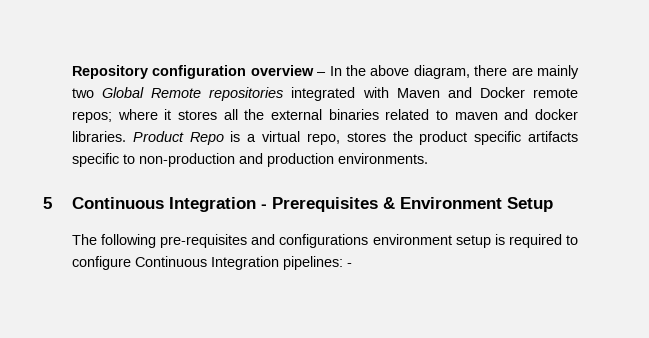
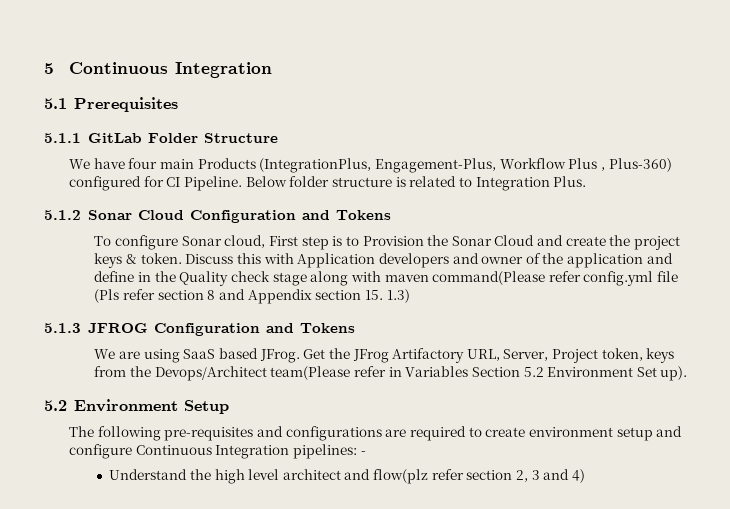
[71,65,580,79] [71,87,578,101] [71,109,578,123] [71,131,578,145] [71,153,428,167] Repository configuration overview – In the above diagram, there are mainly two Global Remote repositories integrated with Maven and Docker remote repos; where it stores all the external binaries related to maven and docker libraries. Product Repo is a virtual repo, stores the product specific artifacts specific to non-production and production environments. // -> (44, 68) none
[260,204,267,209] - -> [44,98,67,109] // 5.1
[382,197,395,209] & -> [44,133,278,143] [69,158,672,173] [69,176,587,191] [44,210,391,223] [94,235,681,250] [94,253,673,268] [94,271,679,286] [94,289,410,304] [44,323,355,336] [94,348,675,363] [94,366,688,381] [44,400,67,411] // 5.1.1 GitLab Folder Structure // We have four main Products (IntegrationPlus, Engagement-Plus, Workflow Plus , Plus-360) configured for CI Pipeline. Below folder structure is related to Integration Plus. // 5.1.2 Sonar Cloud Configuration and Tokens // To configure Sonar cloud, First step is to Provision the Sonar Cloud and create the project keys & token. Discuss this with Application developers and owner of the application and define in the Quality check stage along with maven command(Please refer config.yml file (Pls refer section 8 and Appendix section 15. 1.3) // 5.1.3 JFROG Configuration and Tokens // We are using SaaS based JFrog. Get the JFrog Artifactory URL, Server, Project token, keys from the Devops/Architect team(Please refer in Variables Section 5.2 Environment Set up). // 5.2
[372,234,578,248] environment setup is required to -> [385,426,683,441] are required to create environment setup and
(352, 265) none -> [109,469,585,484] // Understand the high level architect and flow(plz refer section 2, 3 and 4)

